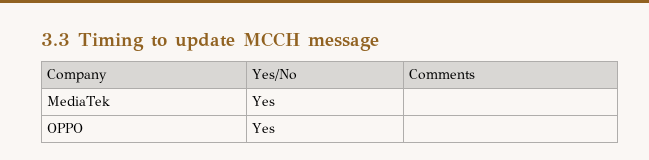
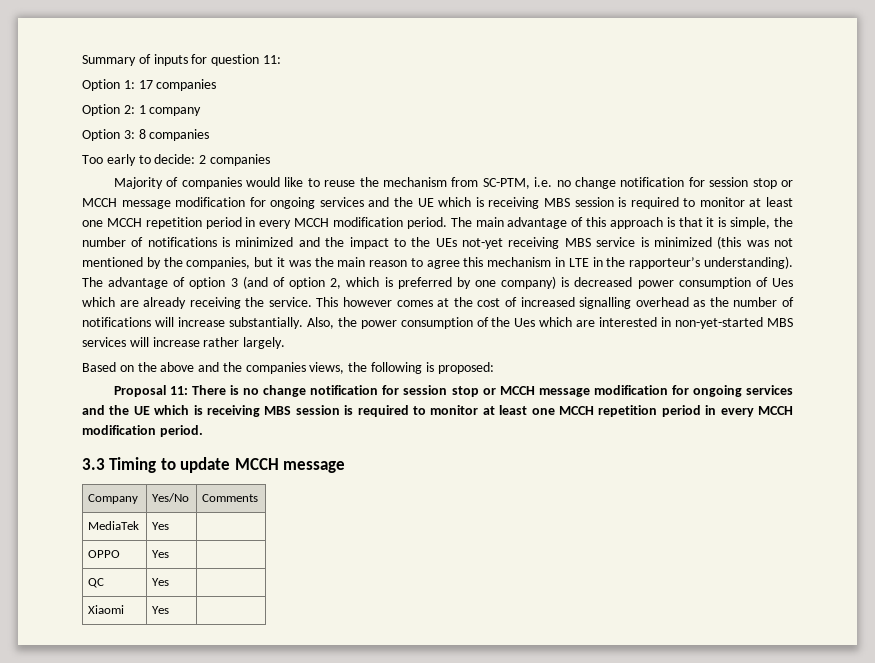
(41, 39) none -> [82,54,281,66] [82,79,217,91] [82,104,202,116] [82,129,210,141] [82,154,270,166] [113,177,793,189] [82,197,793,209] [82,217,794,229] [82,236,793,249] [82,256,793,269] [82,276,793,289] [82,297,794,309] [82,317,793,329] [82,337,286,349] [82,362,494,374] [113,385,794,397] [82,405,793,417] [82,425,203,437] Summary of inputs for question 11: // Option 1: 17 companies // Option 2: 1 company // Option 3: 8 companies // Too early to decide: 2 companies // Majority of companies would like to reuse the mechanism from SC-PTM, i.e. no change notification for session stop or MCCH message modification for ongoing services and the UE which is receiving MBS session is required to monitor at least one MCCH repetition period in every MCCH modification period. The main advantage of this approach is that it is simple, the number of notifications is minimized and the impact to the UEs not-yet receiving MBS service is minimized (this was not mentioned by the companies, but it was the main reason to agree this mechanism in LTE in the rapporteur’s understanding). The advantage of option 3 (and of option 2, which is preferred by one company) is decreased power consumption of Ues which are already receiving the service. This however comes at the cost of increased signalling overhead as the number of notifications will increase substantially. Also, the power consumption of the Ues which are interested in non-yet-started MBS services will increase rather largely. // Based on the above and the companies views, the following is proposed: // Proposal 11: There is no change notification for session stop or MCCH message modification for ongoing services and the UE which is receiving MBS session is required to monitor at least one MCCH repetition period in every MCCH modification period. //
(276, 128) none -> [88,578,105,588] [152,578,170,586] [88,605,125,614] [152,606,170,614] // QC | Yes | // Xiaomi | Yes |

